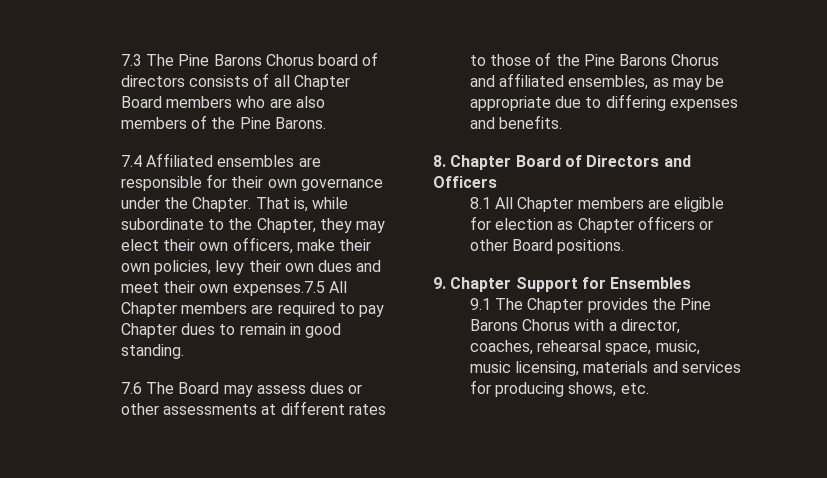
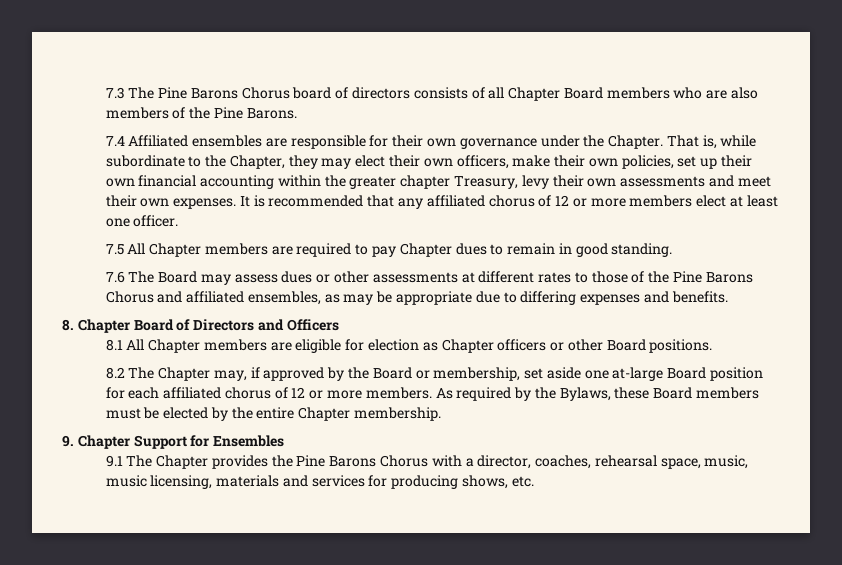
(211, 267) none -> [677,155,753,169] [105,175,518,189] set up their own financial accounting within the greater chapter Treasury,
[318,260,353,272] dues -> [620,176,706,187] assessments
[232,281,325,296] expenses.7.5 -> [173,195,778,209] [105,215,179,227] [105,244,124,255] expenses. It is recommended that any affiliated chorus of 12 or more members elect at least one officer. // 7.5
(625, 246) none -> [105,367,764,381] [105,387,760,401] [105,407,441,421] // 8.2 The Chapter may, if approved by the Board or membership, set aside one at-large Board position for each affiliated chorus of 12 or more members. As required by the Bylaws, these Board members must be elected by the entire Chapter membership.

